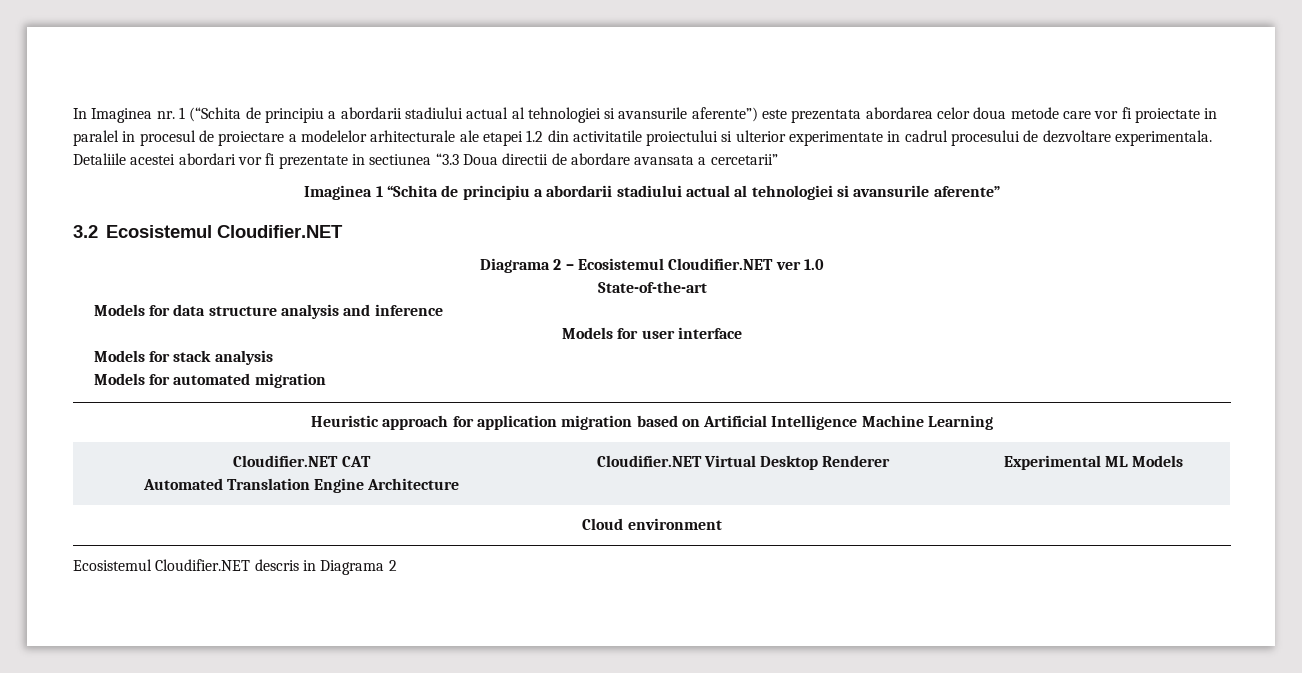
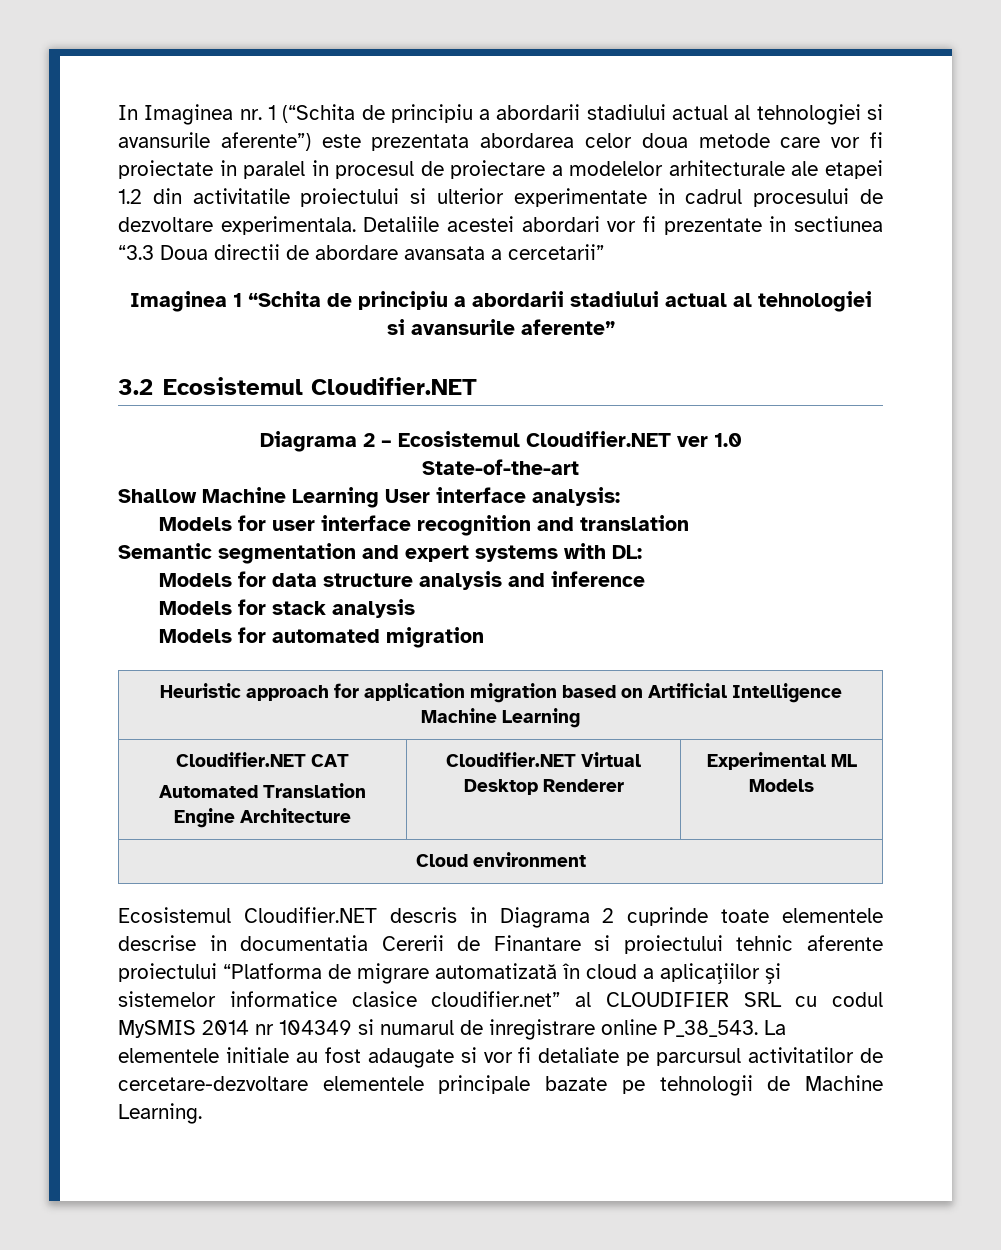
(707, 287) none -> [118,487,620,508] [158,515,689,536] [118,543,642,564] // Shallow Machine Learning User interface analysis: // Models for user interface recognition and translation // Semantic segmentation and expert systems with DL:
[562,327,742,339] // Models for user interface -> (645, 579) none
(397, 565) none -> [627,907,883,926] [118,935,883,954] [118,963,781,984] [118,991,883,1007] [118,1019,786,1040] [118,1047,883,1068] [118,1075,883,1096] [118,1103,202,1124] cuprinde toate elementele descrise in documentatia Cererii de Finantare si proiectului tehnic aferente proiectului “Platforma de migrare automatizată în cloud a aplicațiilor și sistemelor informatice clasice cloudifier.net” al CLOUDIFIER SRL cu codul MySMIS 2014 nr 104349 si numarul de inregistrare online P_38_543. La elementele initiale au fost adaugate si vor fi detaliate pe parcursul activitatilor de cercetare-dezvoltare elementele principale bazate pe tehnologii de Machine Learning.

